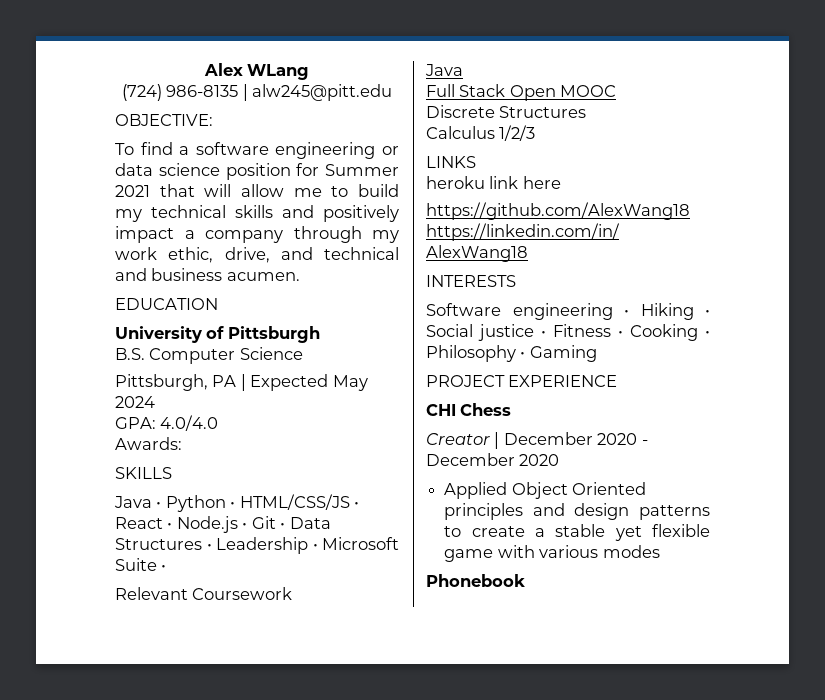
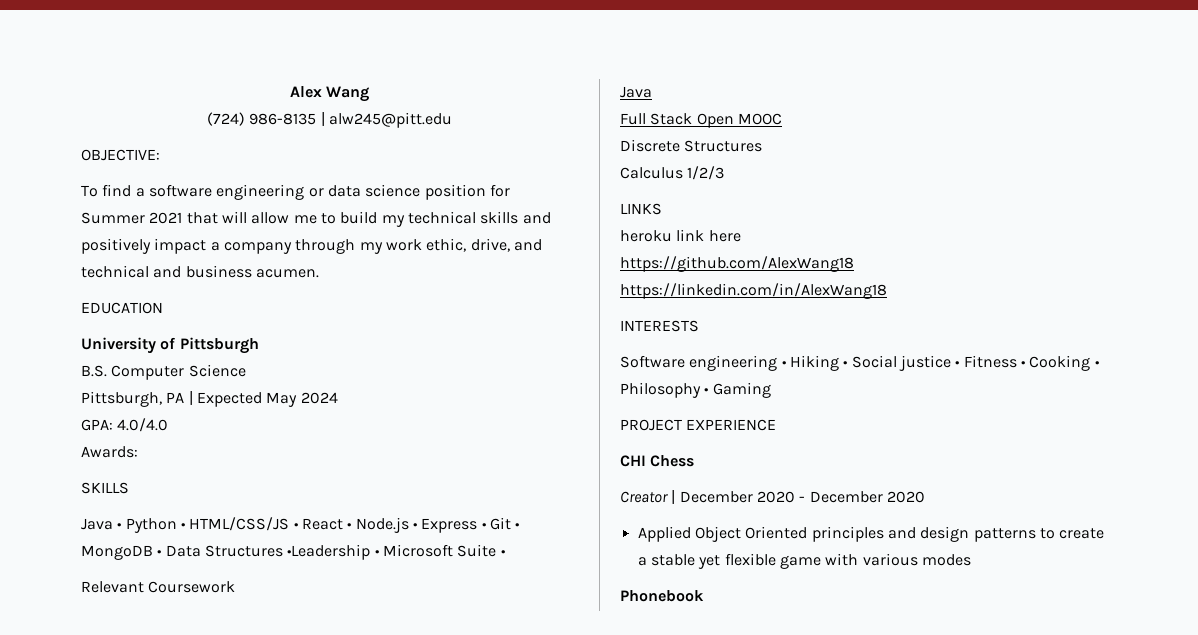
[247,64,310,80] WLang -> [326,86,370,102] Wang
[251,516,331,529] [115,537,308,554] Git • Data Structures • Leadership -> [421,517,520,533] [81,544,371,560] Express • Git • MongoDB • Data Structures •Leadership

